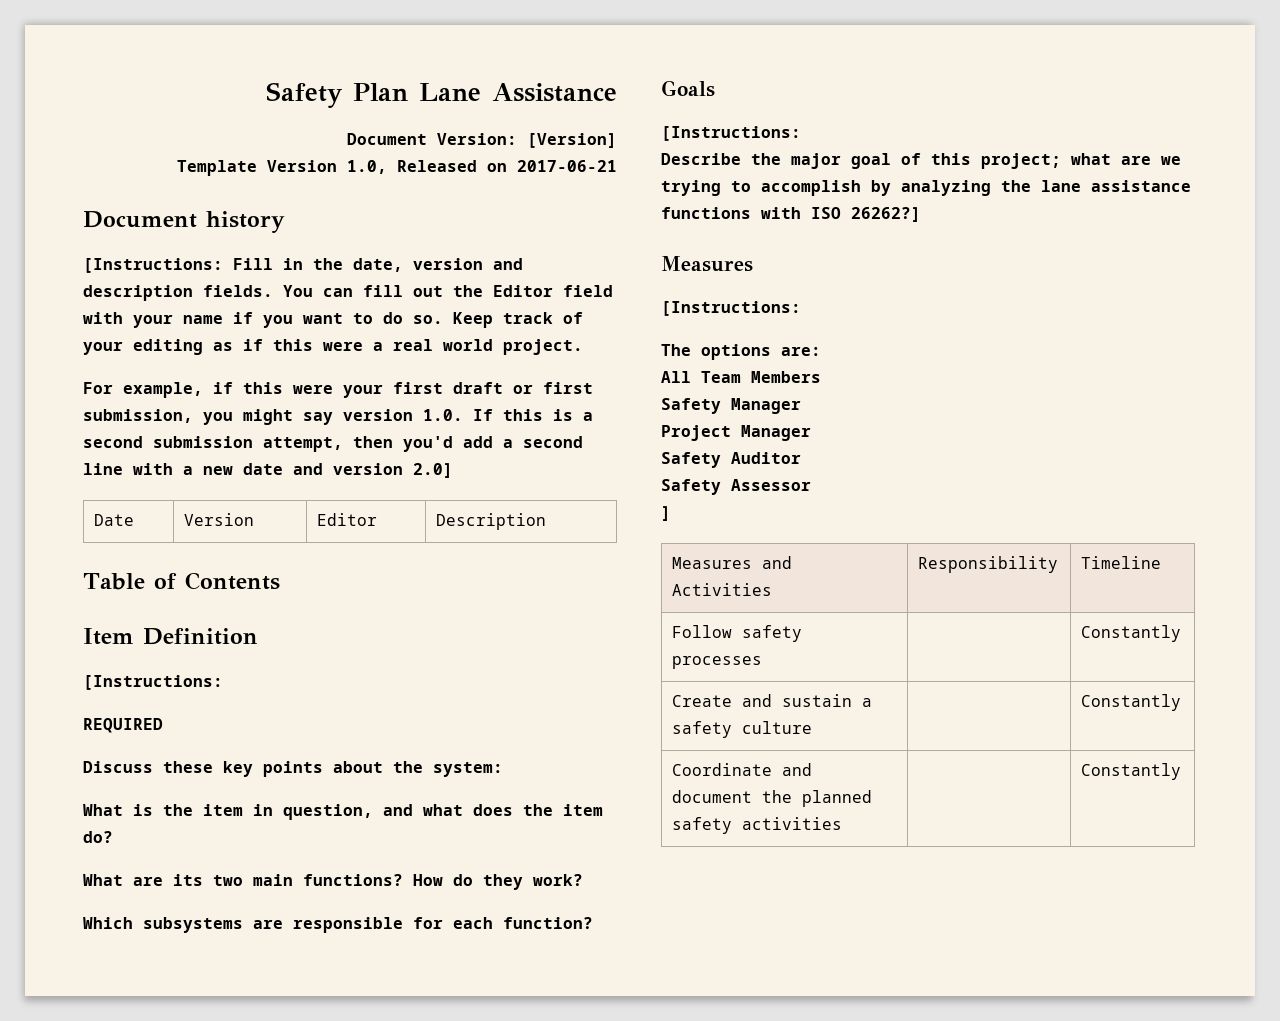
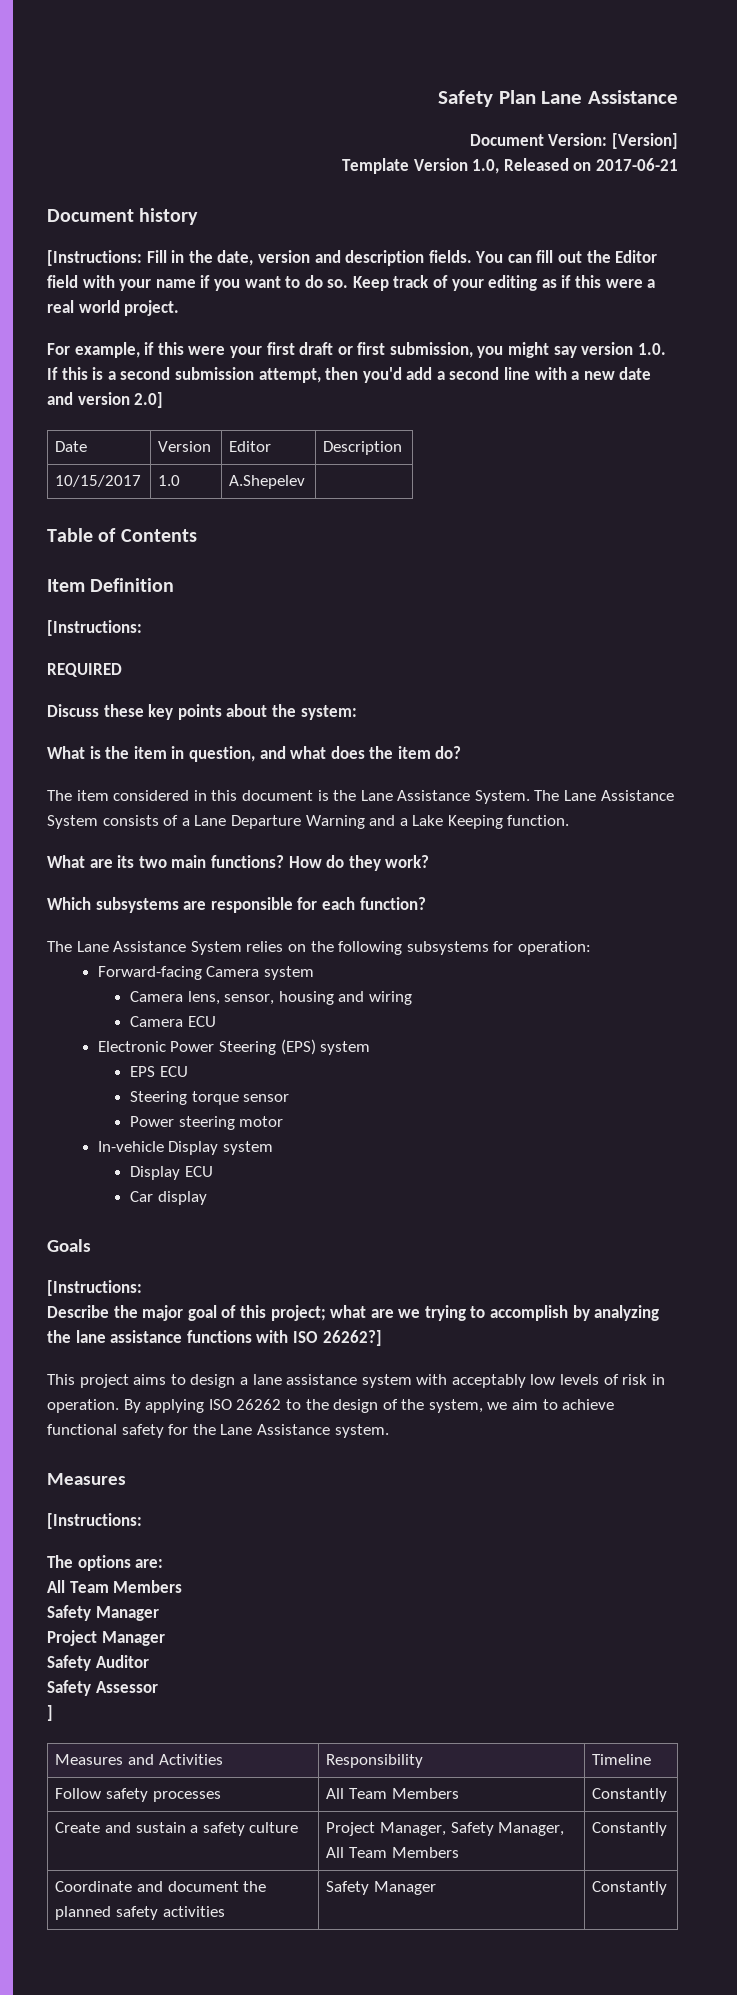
(547, 521) none -> [55,475,142,487] [158,475,181,486] [229,475,306,489] // 10/15/2017 | 1.0 | A.Shepelev |
(113, 837) none -> [47,790,674,804] [47,815,570,829] // The item considered in this document is the Lane Assistance System. The Lane Assistance System consists of a Lane Departure Warning and a Lake Keeping function.
(593, 923) none -> [47,941,591,955] [97,966,315,980] [129,991,412,1005] [129,1016,216,1027] [97,1039,371,1055] [129,1066,188,1077] [129,1091,290,1105] [129,1116,284,1130] [97,1141,274,1155] [129,1166,213,1180] [129,1191,207,1205] // The Lane Assistance System relies on the following subsystems for operation: // Forward-facing Camera system // Camera lens, sensor, housing and wiring // Camera ECU // Electronic Power Steering (EPS) system // EPS ECU // Steering torque sensor // Power steering motor // In-vehicle Display system // Display ECU // Car display
(921, 214) none -> [47,1374,665,1388] [47,1399,615,1413] [47,1424,389,1438] // This project aims to design a lane assistance system with acceptably low levels of risk in operation. By applying ISO 26262 to the design of the system, we aim to achieve functional safety for the Lane Assistance system.
(763, 662) none -> [326,1788,459,1799] All Team Members
(813, 727) none -> [326,1822,565,1836] [326,1847,459,1858] Project Manager, Safety Manager, All Team Members
(843, 823) none -> [326,1881,437,1895] Safety Manager

